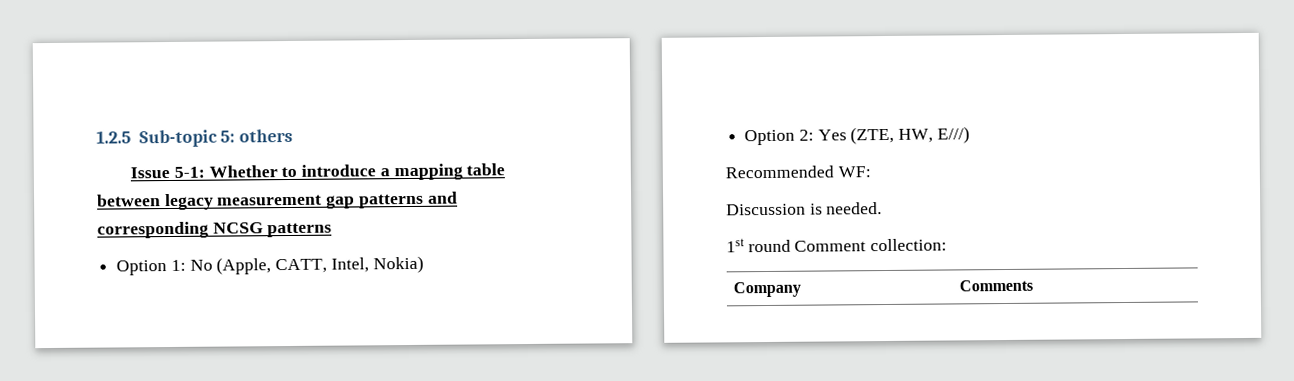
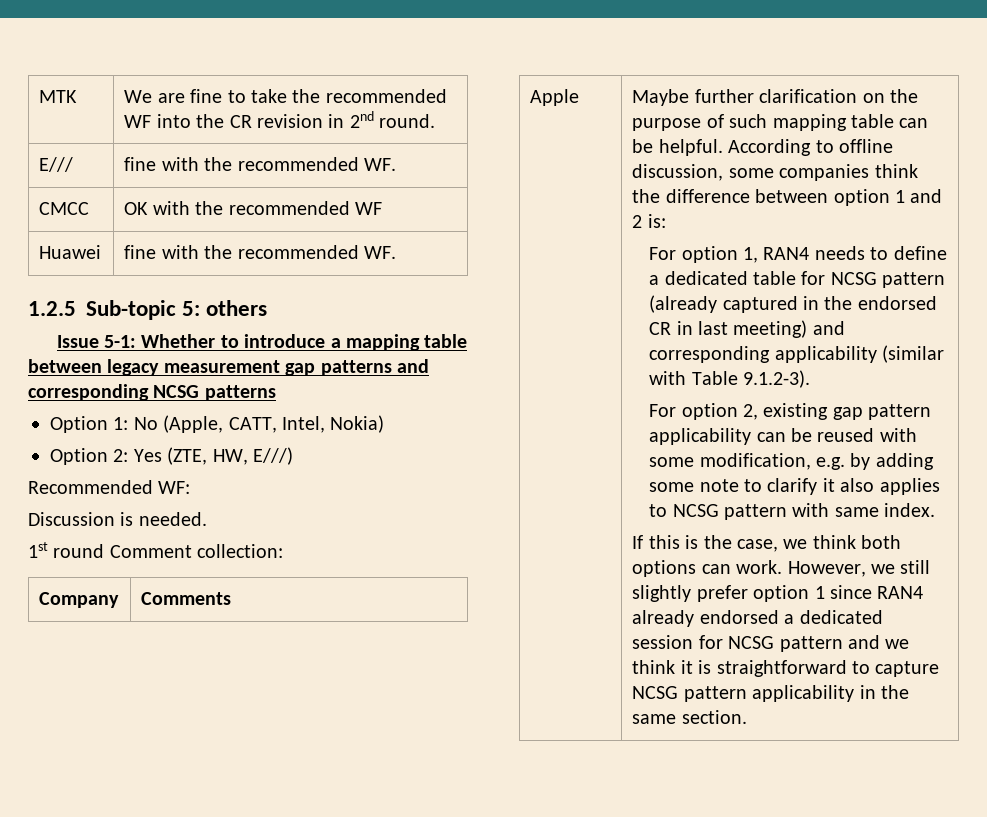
(96, 137) none -> [39,90,78,103] [124,89,447,103] [124,111,436,128] [39,157,74,172] [124,157,396,171] [39,202,90,215] [124,201,382,215] [39,245,102,259] [124,245,396,259] MTK | We are fine to take the recommended WF into the CR revision in 2nd round. // E/// | fine with the recommended WF. // CMCC | OK with the recommended WF // Huawei | fine with the recommended WF. //
(1034, 285) none -> [530,89,580,106] [632,89,918,106] [632,114,929,131] [632,139,893,156] [632,164,918,181] [632,189,943,206] [632,214,666,228] [649,246,947,263] [649,271,946,288] [649,295,937,313] [649,320,845,338] [649,345,945,363] [649,370,811,388] [649,403,932,420] [649,428,917,445] [649,453,934,470] [649,478,940,495] [649,503,936,520] [632,535,902,552] [632,560,931,577] [632,585,924,602] [632,610,883,627] [632,635,910,652] [632,660,940,677] [632,685,909,702] [632,710,747,724] // Apple | Maybe further clarification on the purpose of such mapping table can be helpful. According to offline discussion, some companies think the difference between option 1 and 2 is: // For option 1, RAN4 needs to define a dedicated table for NCSG pattern (already captured in the endorsed CR in last meeting) and corresponding applicability (similar with Table 9.1.2-3). // For option 2, existing gap pattern applicability can be reused with some modification, e.g. by adding some note to clarify it also applies to NCSG pattern with same index. // If this is the case, we think both options can work. However, we still slightly prefer option 1 since RAN4 already endorsed a dedicated session for NCSG pattern and we think it is straightforward to capture NCSG pattern applicability in the same section.

